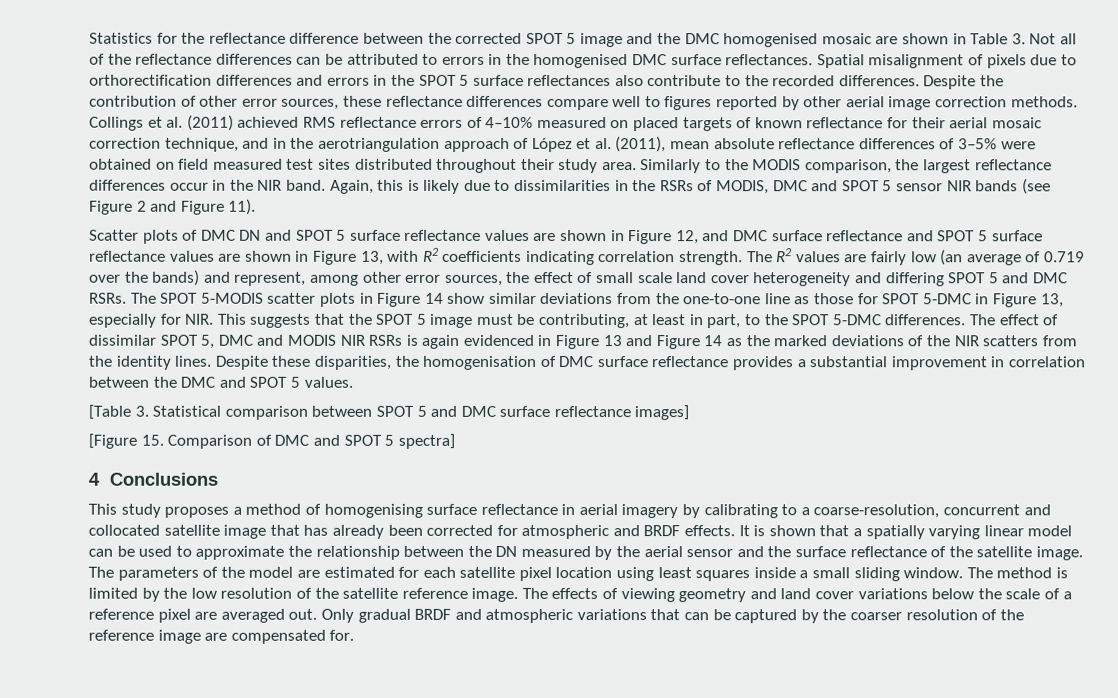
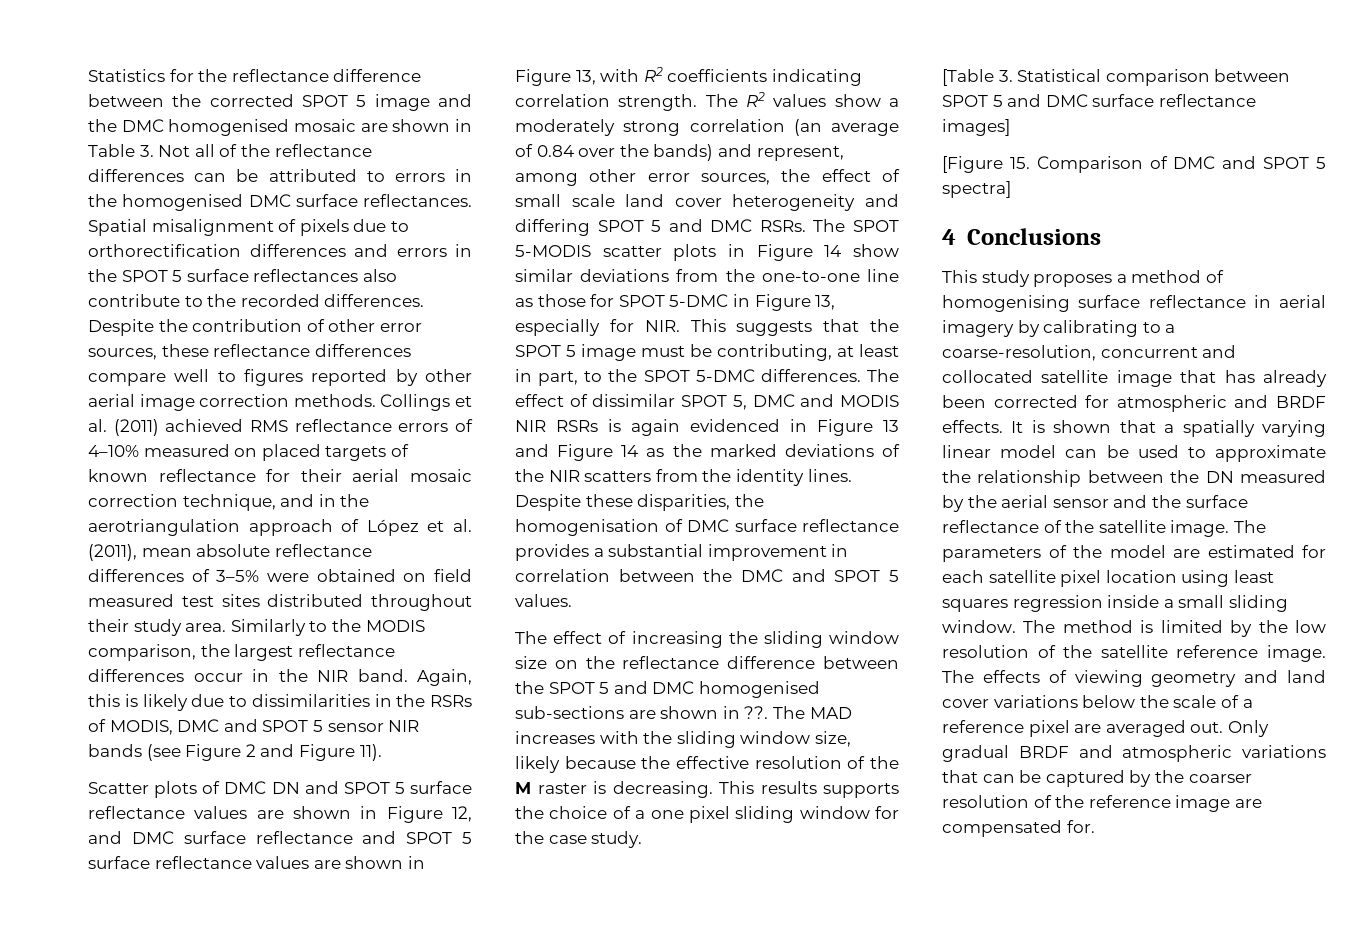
[844,251,937,266] are fairly low -> [834,94,899,107] [515,119,785,136] show a moderately strong correlation
[1043,251,1085,263] 0.719 -> [536,145,574,157] 0.84
(353, 382) none -> [515,631,899,648] [515,656,899,669] [515,681,820,698] [515,706,852,719] [515,731,851,748] [515,756,899,773] [515,781,899,798] [515,806,899,823] [515,831,643,848] // The effect of increasing the sliding window size on the reflectance difference between the SPOT 5 and DMC homogenised sub-sections are shown in ??. The MAD increases with the sliding window size, likely because the effective resolution of the M raster is decreasing. This results supports the choice of a one pixel sliding window for the case study.
(751, 576) none -> [1012,595,1103,612] regression

